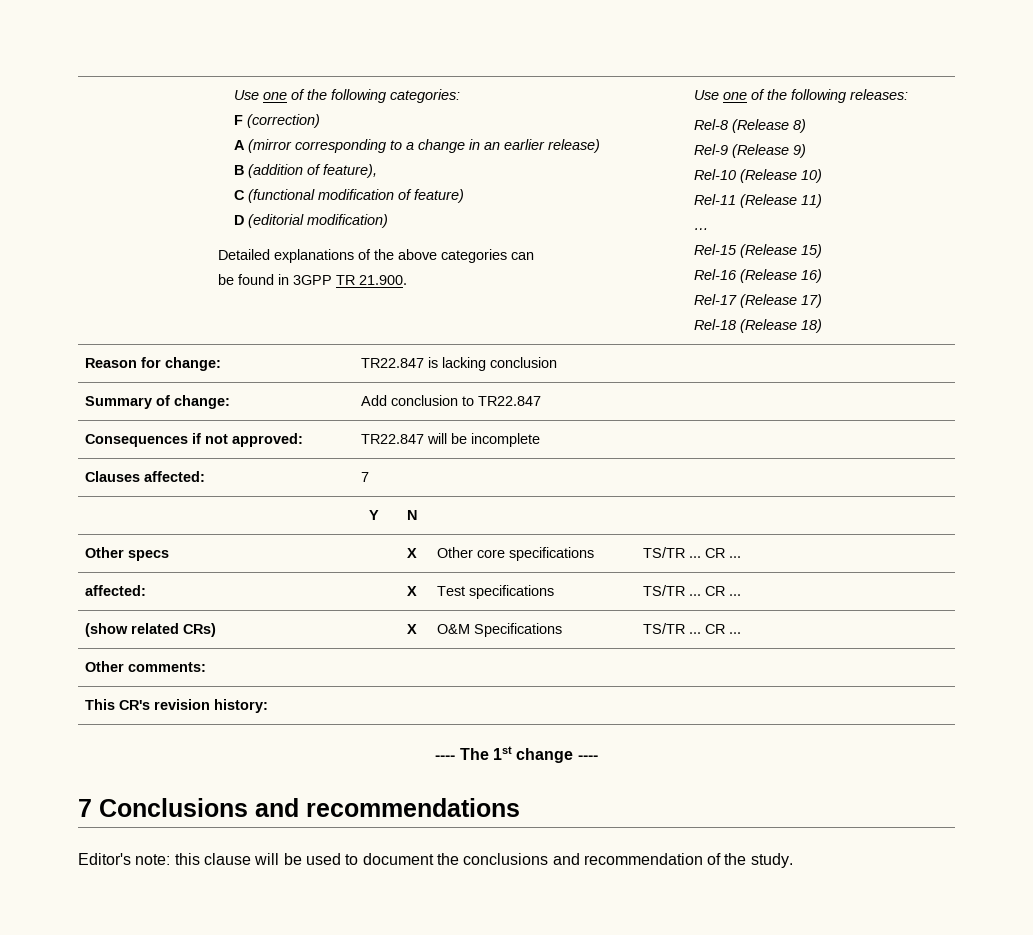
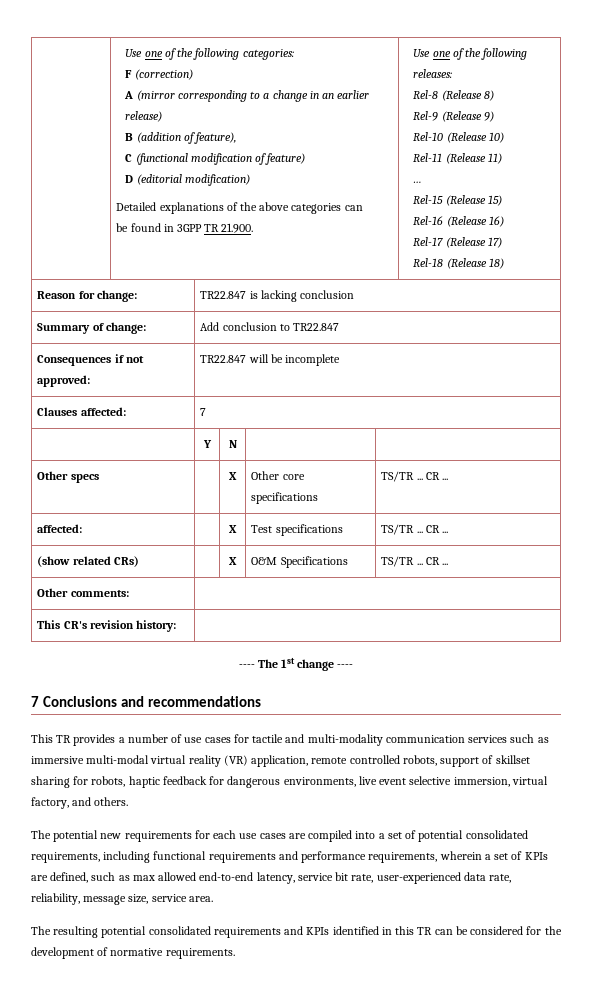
[78,853,793,868] Editor's note: this clause will be used to document the conclusions and recommendation of the study. -> [31,734,549,746] [31,755,530,767] [31,776,548,788] [31,797,129,809] [31,830,528,842] [31,851,548,863] [31,872,512,884] [31,893,213,905] [31,926,562,938] [31,947,235,959] This TR provides a number of use cases for tactile and multi-modality communication services such as immersive multi-modal virtual reality (VR) application, remote controlled robots, support of skillset sharing for robots, haptic feedback for dangerous environments, live event selective immersion, virtual factory, and others. // The potential new requirements for each use cases are compiled into a set of potential consolidated requirements, including functional requirements and performance requirements, wherein a set of KPIs are defined, such as max allowed end-to-end latency, service bit rate, user-experienced data rate, reliability, message size, service area. // The resulting potential consolidated requirements and KPIs identified in this TR can be considered for the development of normative requirements.

